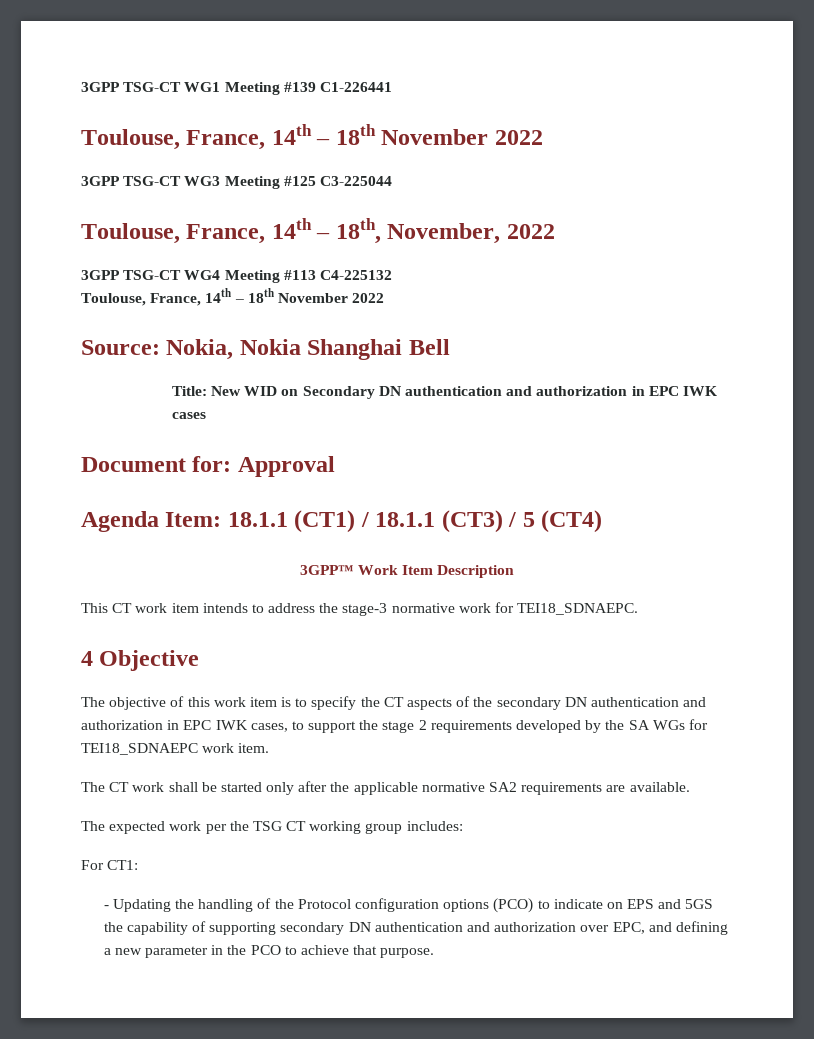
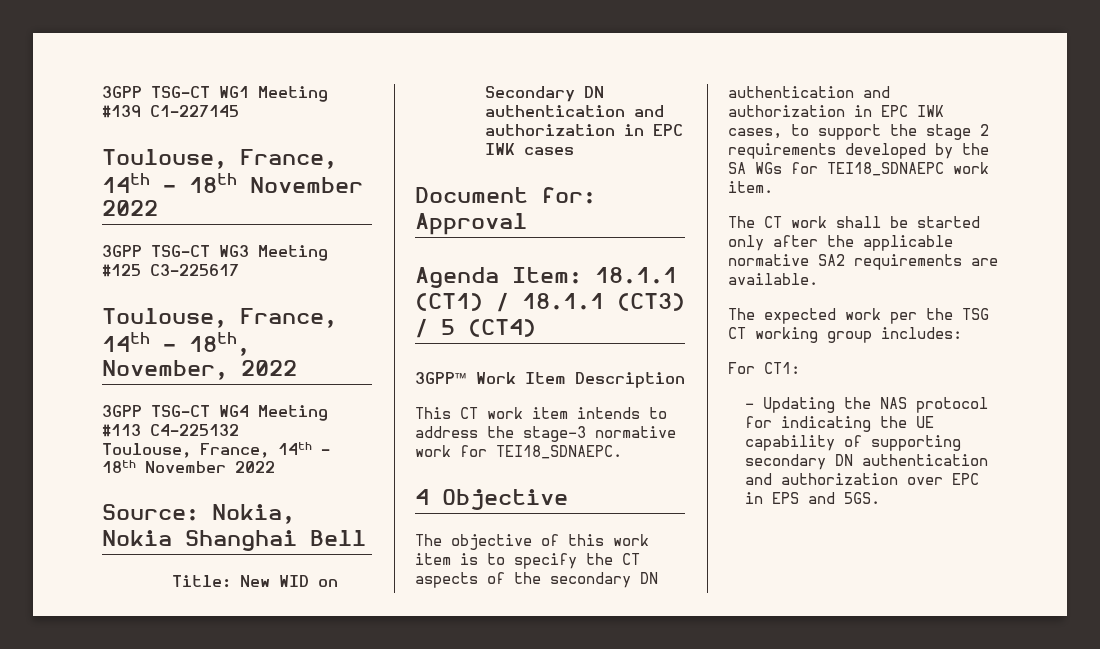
[319,82,392,92] C1-226441 -> [150,105,239,117] C1-227145
[319,176,392,186] C3-225044 -> [150,264,239,276] C3-225617
[198,898,714,913] [103,922,123,932] handling of the Protocol configuration options (PCO) to indicate on EPS and 5GS the -> [880,397,989,413] [745,416,935,432] NAS protocol for indicating the UE
[612,921,728,935] [103,945,435,958] EPC, and defining a new parameter in the PCO to achieve that purpose. -> [952,473,980,485] [745,492,881,504] EPC in EPS and 5GS.

